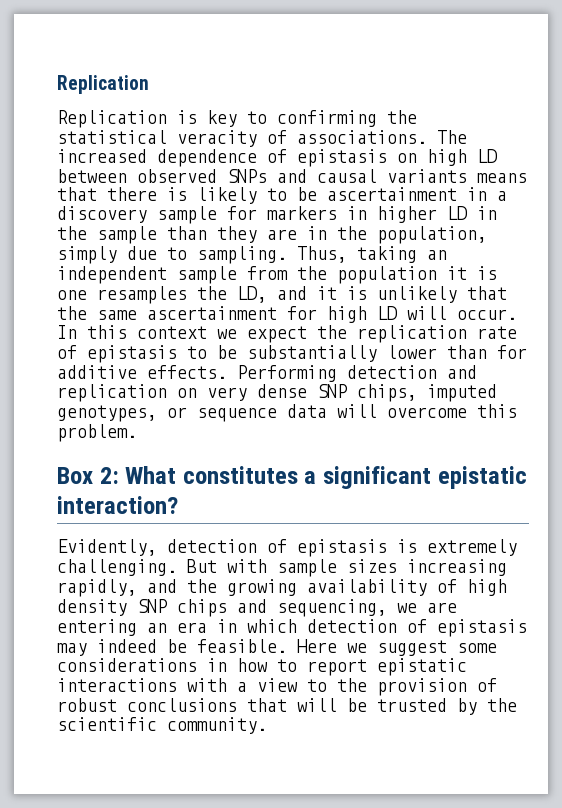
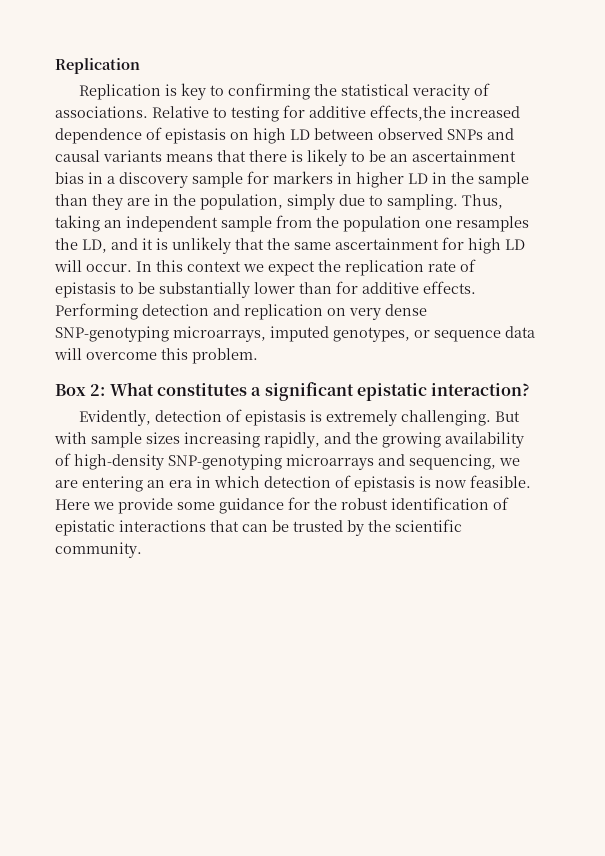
[437,130,467,144] The -> [152,105,446,122] Relative to testing for additive effects,the
[327,187,457,201] ascertainment -> [390,150,516,162] [55,172,84,184] an ascertainment bias
[447,266,497,280] it is -> (421, 224) none
[317,384,417,402] SNP chips, -> [55,326,266,342] SNP-genotyping microarrays,
[467,579,507,596] [57,599,227,617] high density SNP chips -> [74,454,374,470] high-density SNP-genotyping microarrays
[57,639,497,656] [57,658,467,676] [57,678,497,696] [57,698,337,712] may indeed be feasible. Here we suggest some considerations in how to report epistatic interactions with a view to the provision of robust conclusions that will -> [419,475,531,488] [55,497,509,514] [55,520,268,536] is now feasible. Here we provide some guidance for the robust identification of epistatic interactions that can

